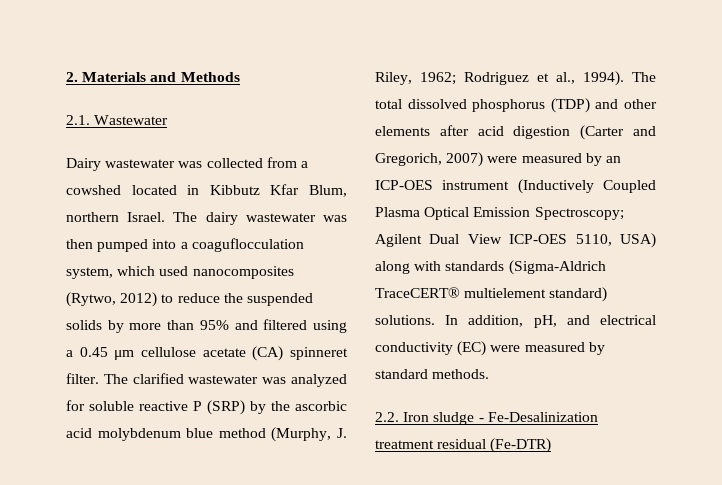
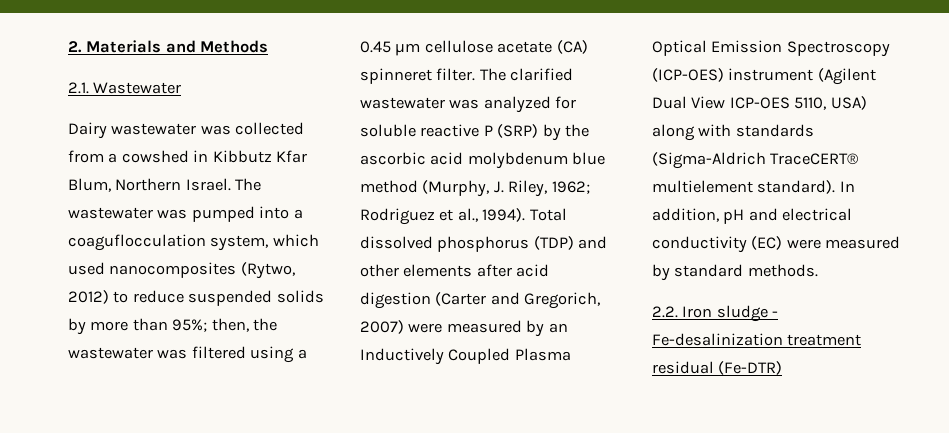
[131,185,177,195] located -> (189, 156) none
[66,212,119,222] northern -> [115,178,182,191] Northern
[205,212,347,225] [66,239,93,249] dairy wastewater was then -> [68,207,188,219] wastewater was
[223,293,243,303] the -> (184, 296) none
[199,320,258,330] 95% and -> [172,318,278,332] [68,347,188,359] 95%; then, the wastewater was
[632,72,656,82] [375,99,402,109] The total -> [529,208,567,221] Total
[375,179,594,194] ICP-OES instrument (Inductively -> [360,348,444,365] Inductively
[534,207,624,220] [375,234,422,247] Spectroscopy; Agilent -> [786,41,890,57] [652,68,876,85] Spectroscopy (ICP-OES) instrument (Agilent
[549,287,608,302] [375,315,435,325] standard) solutions. -> [757,180,836,194] standard).
[533,315,557,328] pH, -> [723,209,745,224] pH
[487,412,598,422] Fe-Desalinization -> [652,333,783,346] Fe-desalinization

